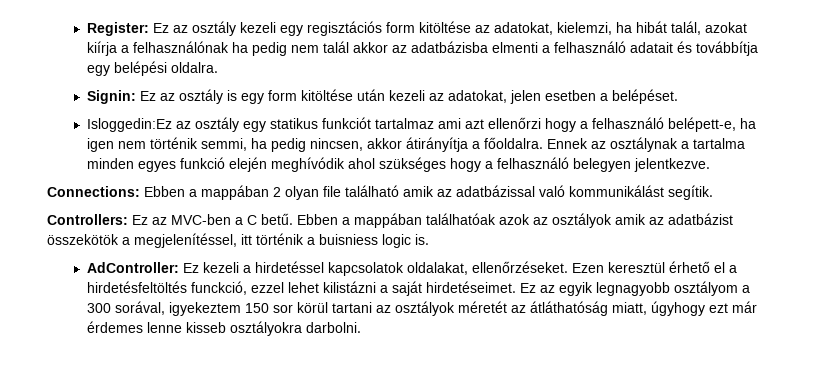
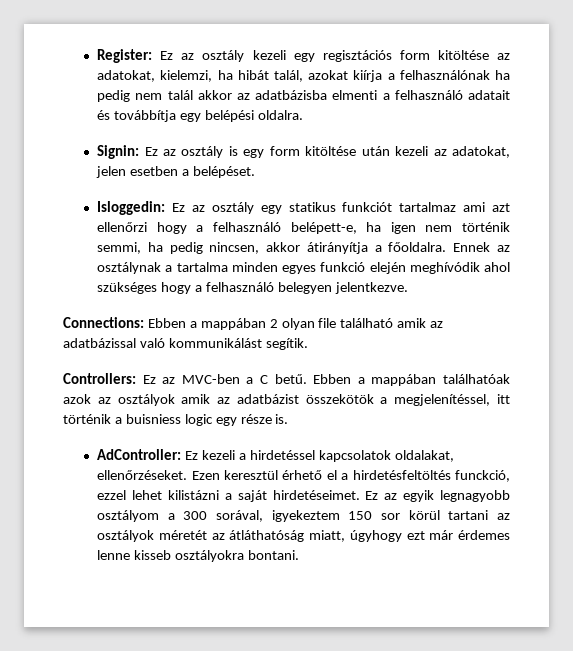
[86,118,172,132] Isloggedin:Ez -> [97,201,185,215] Isloggedin: Ez
(411, 241) none -> [215,414,272,426] egy része
[305,322,361,333] darbolni. -> [247,550,299,560] bontani.

